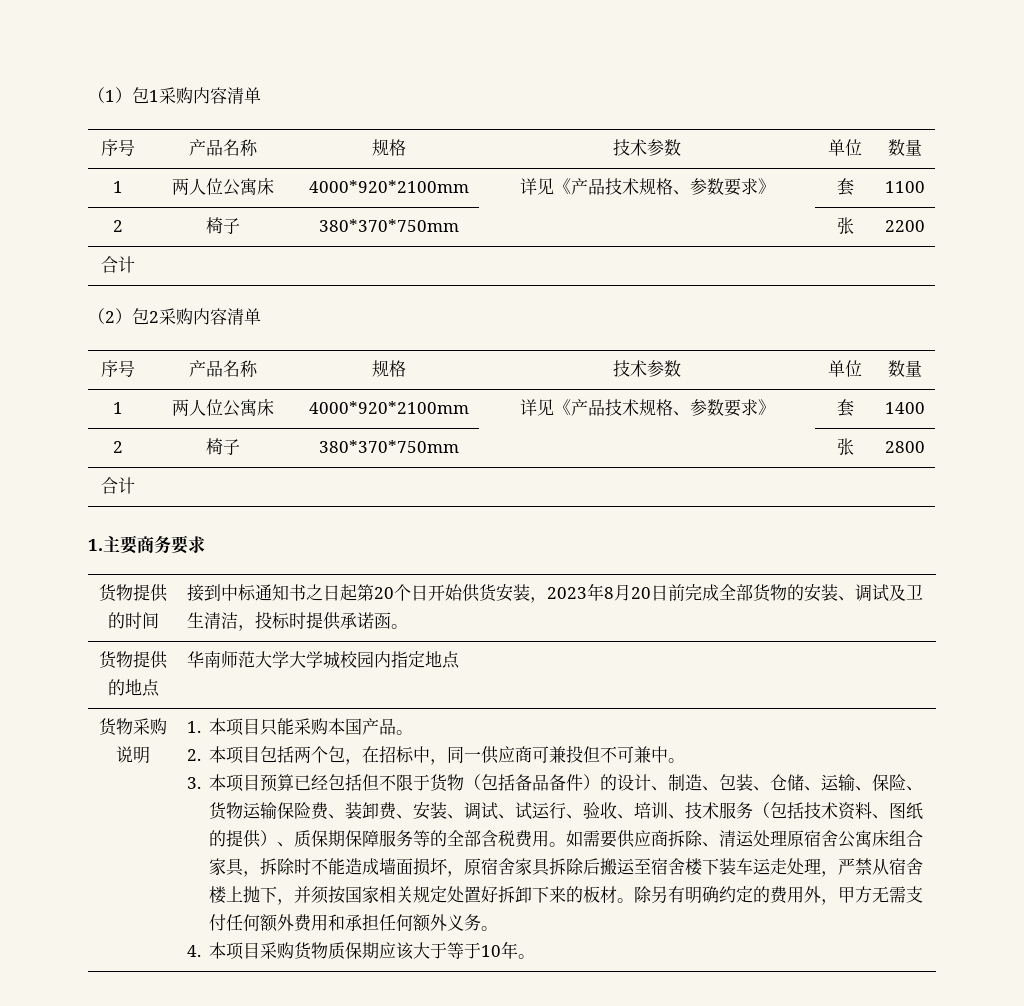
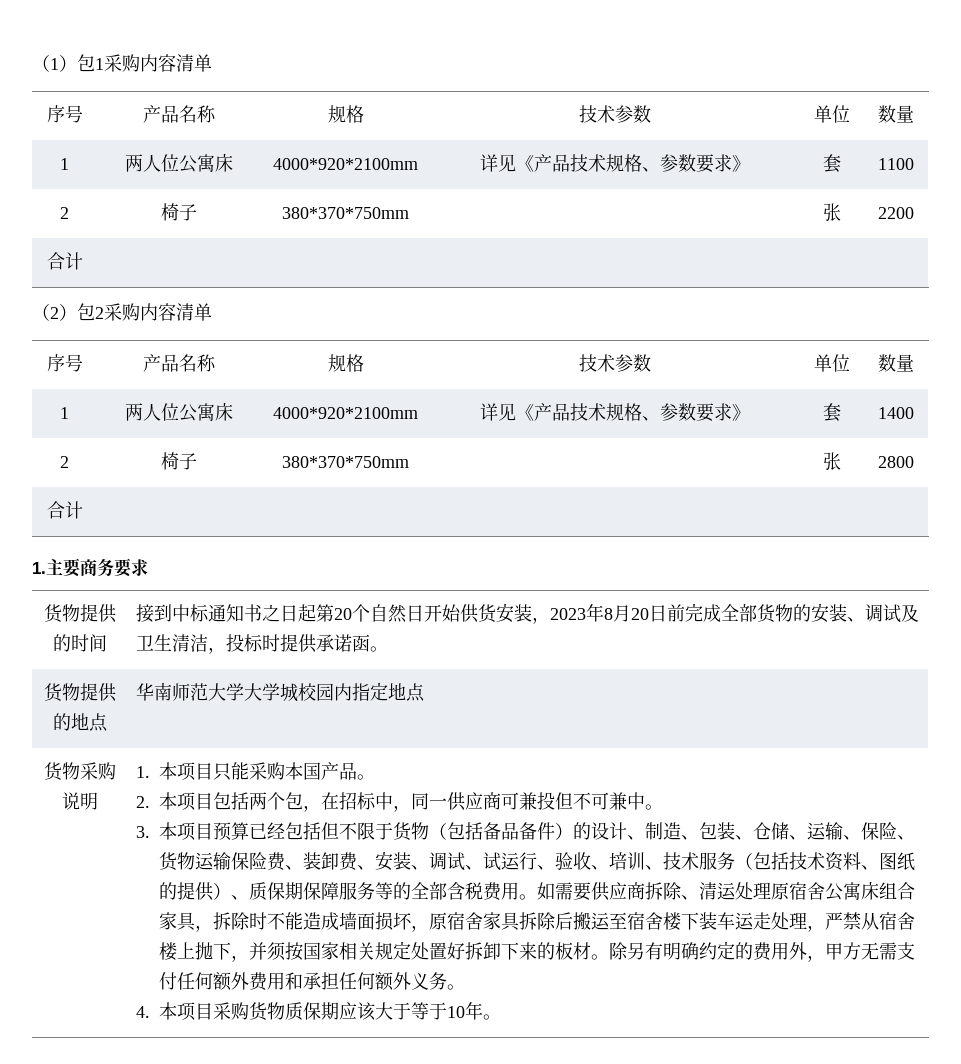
(411, 592) none -> [369,604,407,623] 自然

